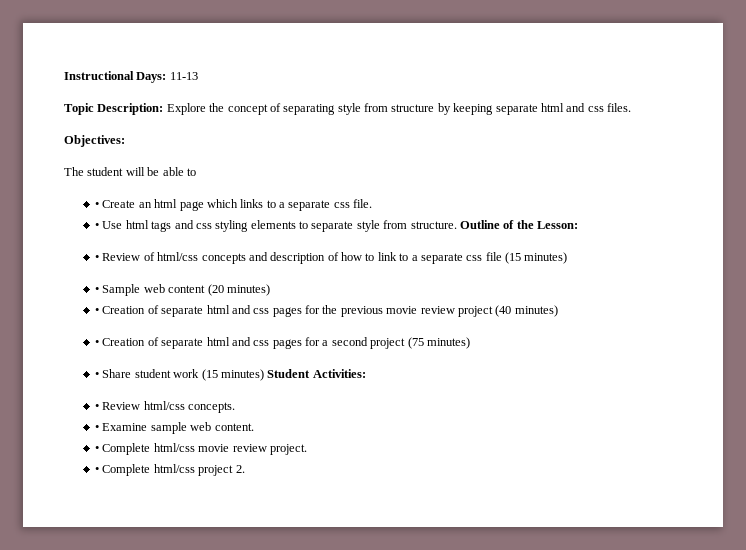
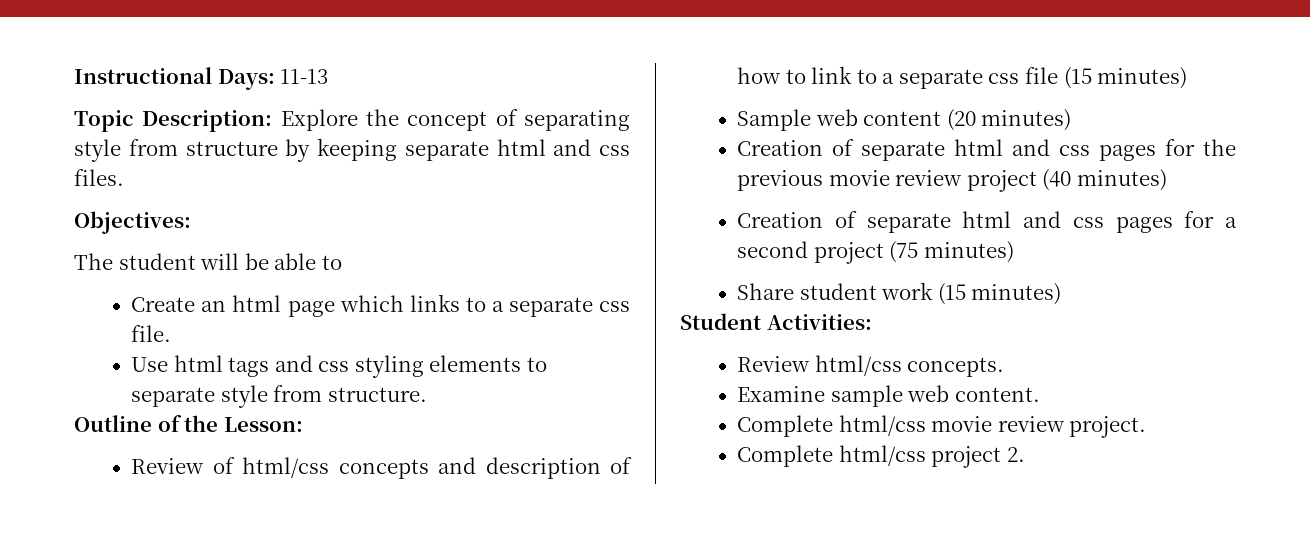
[95,202,100,208] • -> (342, 262) none
[95,223,100,229] • -> (172, 333) none
(457, 225) none -> (427, 394) //
[95,255,100,261] • -> (303, 424) none
[95,287,100,293] • -> (1188, 78) none
[95,308,100,314] • -> (1072, 120) none
[95,340,100,346] • -> (1167, 180) none
[95,372,100,378] • -> (1014, 252) none
(264, 375) none -> (1062, 294) //
[95,404,100,410] • -> (872, 322) none
[95,425,100,431] • -> (1005, 367) none
[95,446,100,452] • -> (1040, 394) none
[95,467,100,473] • -> (1147, 427) none

